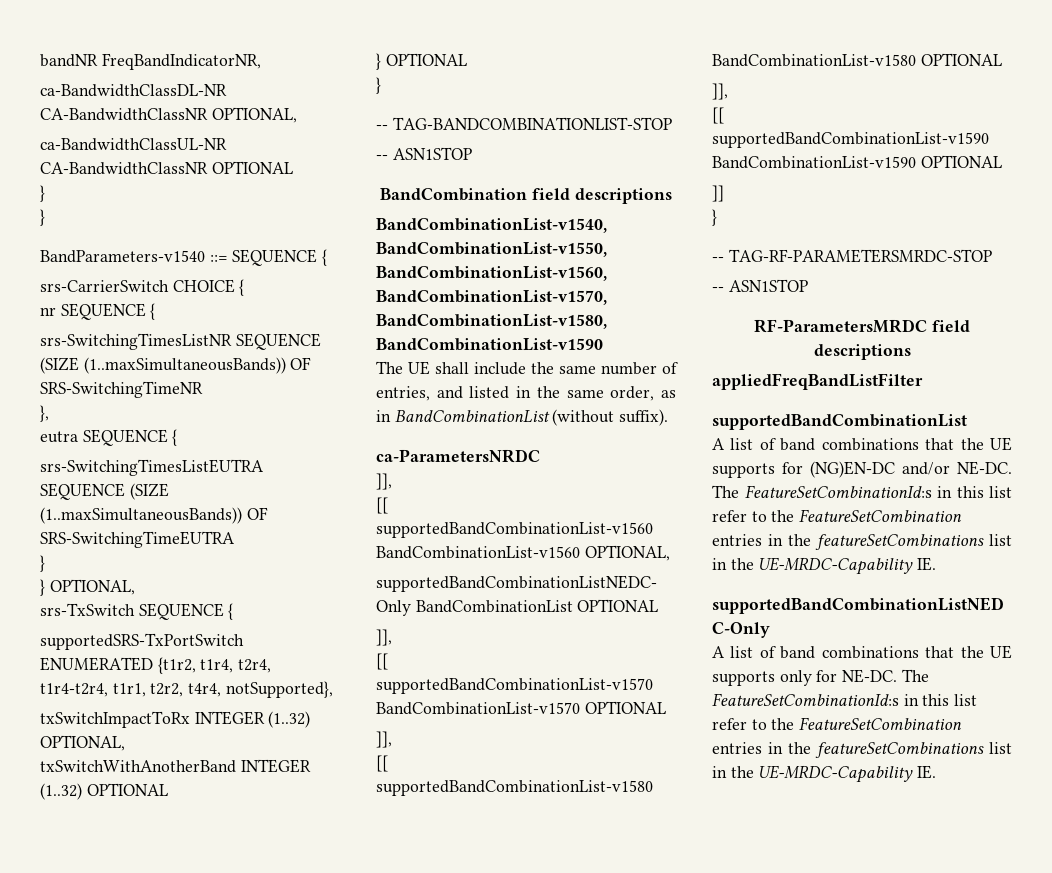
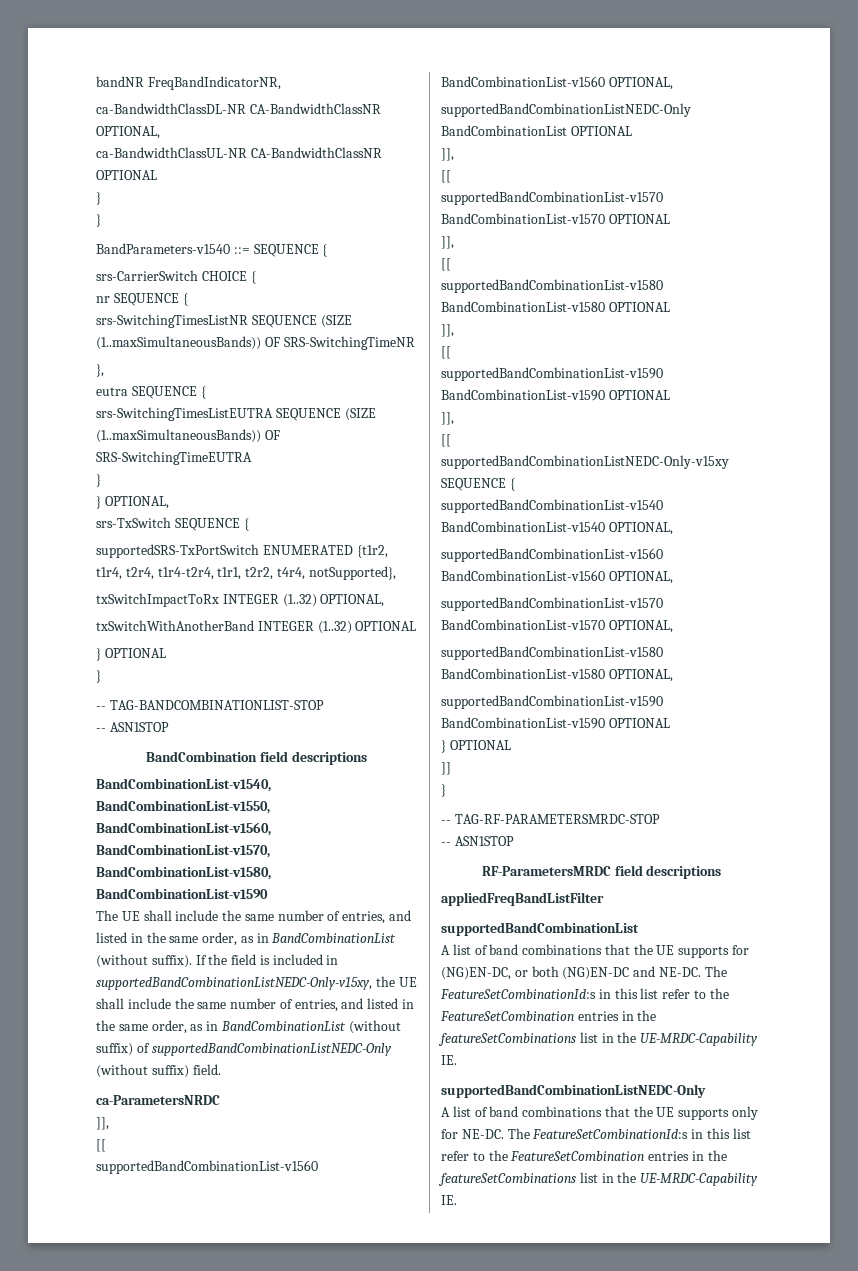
(669, 417) none -> [195,954,339,965] [96,976,417,990] [96,998,415,1012] [96,1020,401,1034] [96,1043,392,1056] [96,1064,221,1078] If the field is included in supportedBandCombinationListNEDC-Only-v15xy, the UE shall include the same number of entries, and listed in the same order, as in BandCombinationList (without suffix) of supportedBandCombinationListNEDC-Only (without suffix) field.
(1002, 161) none -> [441,412,454,425] [441,434,451,447] [441,455,729,469] [441,478,515,491] [441,499,663,513] [441,521,673,535] [441,548,663,562] [441,570,673,584] [441,597,663,611] [441,619,673,633] [441,646,663,660] [441,668,673,682] [441,695,663,709] [441,717,670,729] [441,740,511,753] // ]], // [[ // supportedBandCombinationListNEDC-Only-v15xy SEQUENCE { // supportedBandCombinationList-v1540 BandCombinationList-v1540 OPTIONAL, // supportedBandCombinationList-v1560 BandCombinationList-v1560 OPTIONAL, // supportedBandCombinationList-v1570 BandCombinationList-v1570 OPTIONAL, // supportedBandCombinationList-v1580 BandCombinationList-v1580 OPTIONAL, // supportedBandCombinationList-v1590 BandCombinationList-v1590 OPTIONAL // } OPTIONAL
[810,461,950,478] (NG)EN-DC and/or -> [441,966,656,980] (NG)EN-DC, or both (NG)EN-DC and

